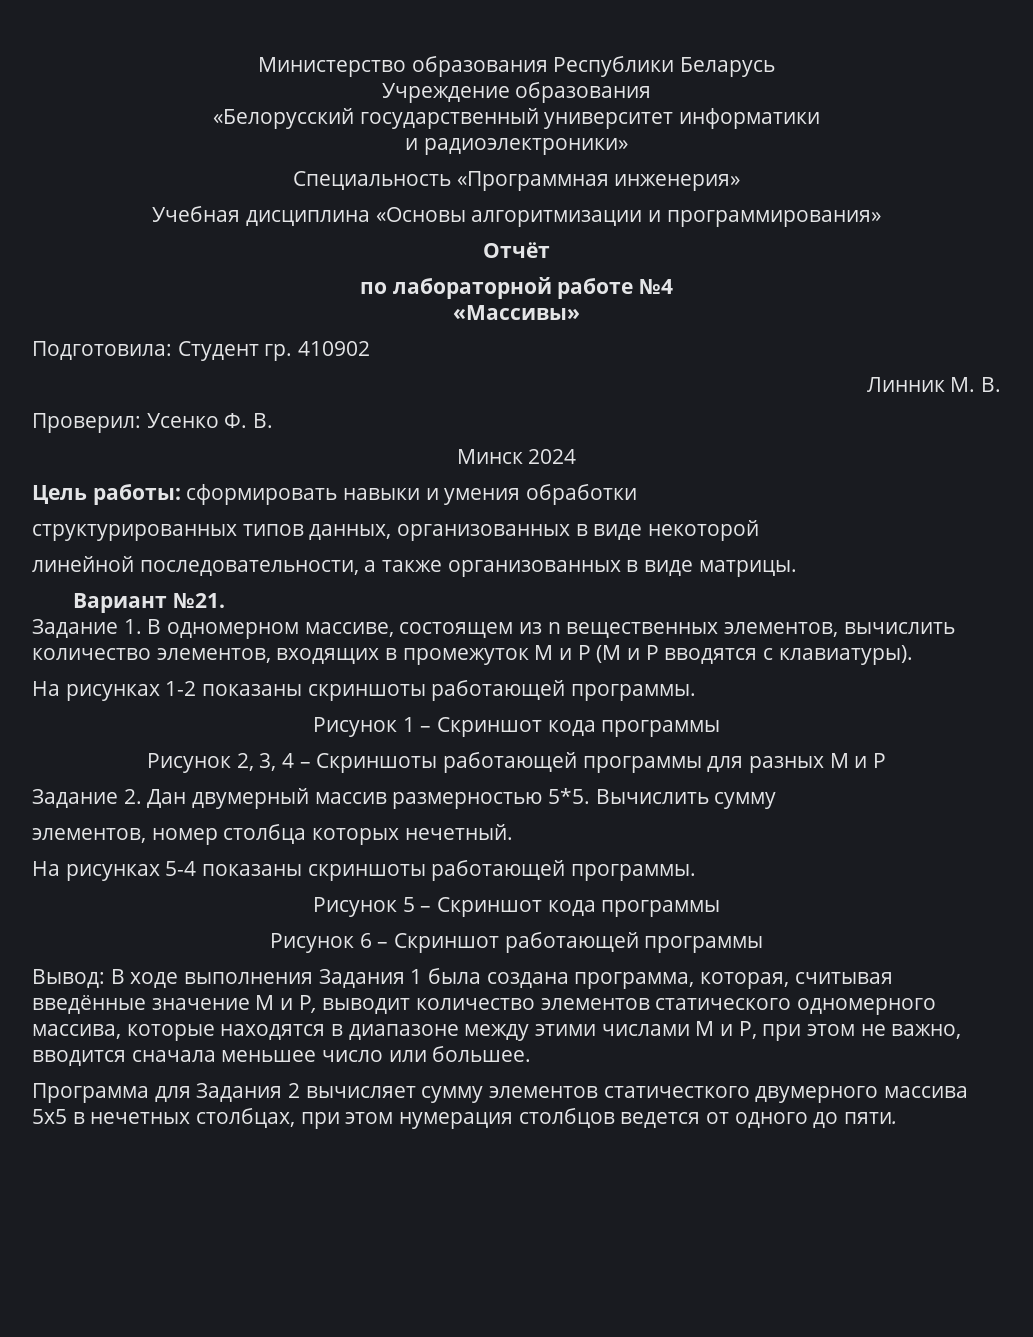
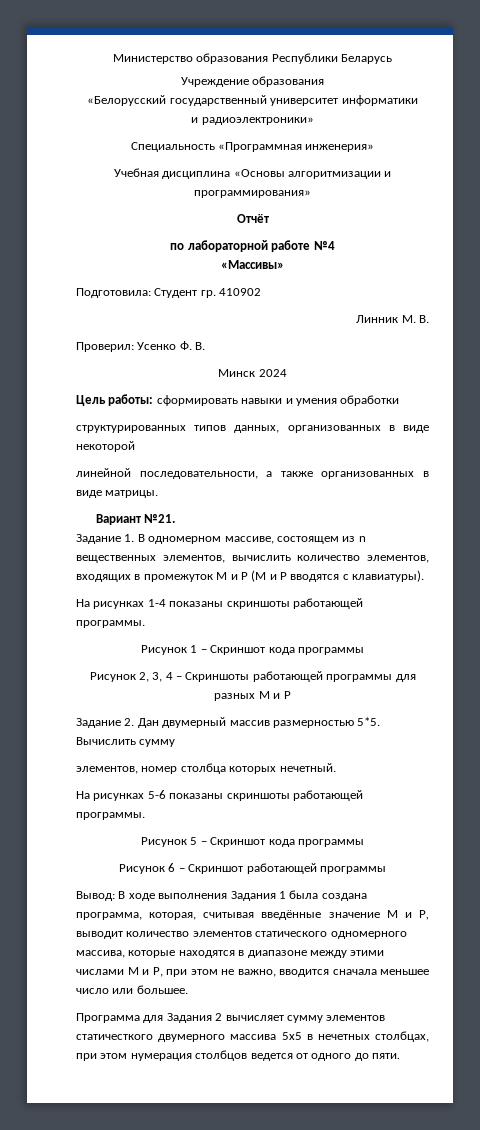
[165,681,197,696] 1-2 -> [147,599,166,607] 1-4
[165,861,197,876] 5-4 -> [147,790,166,799] 5-6

